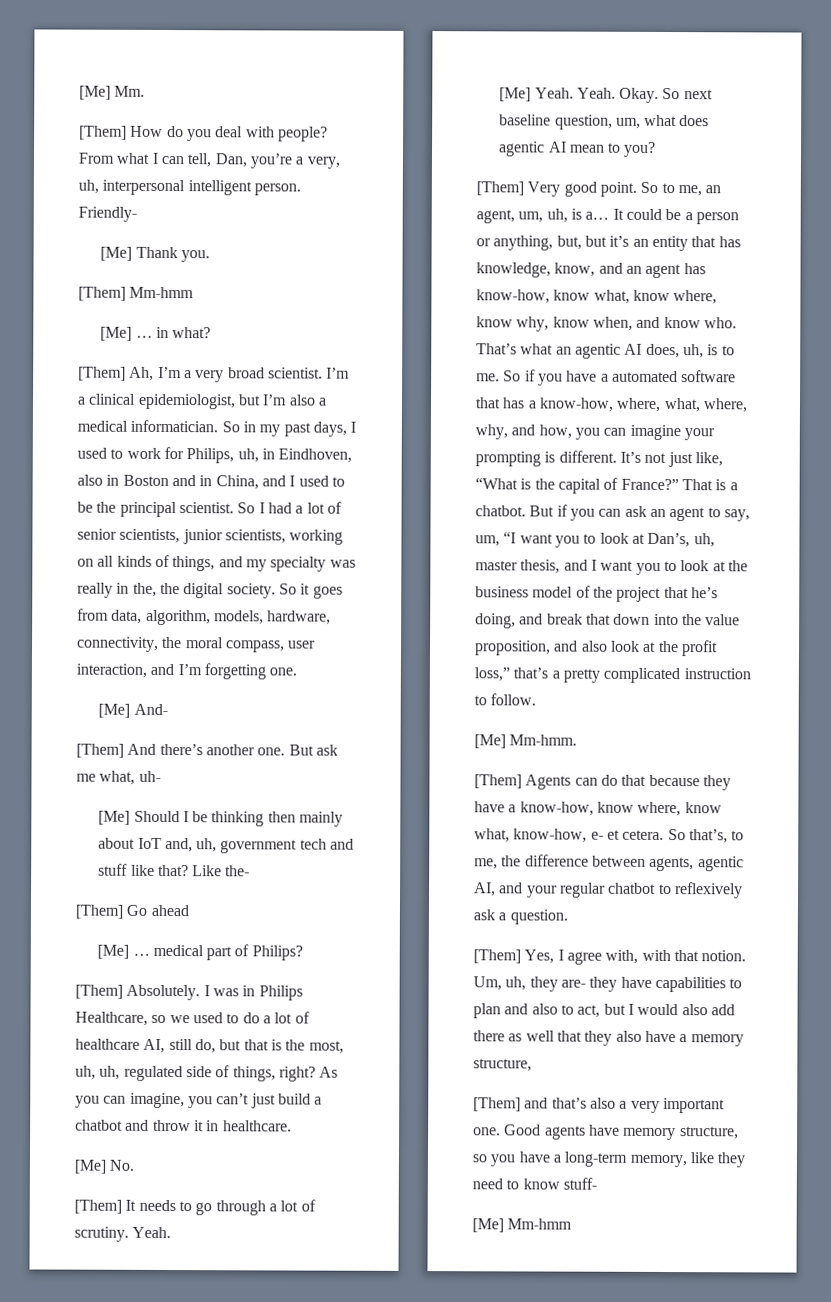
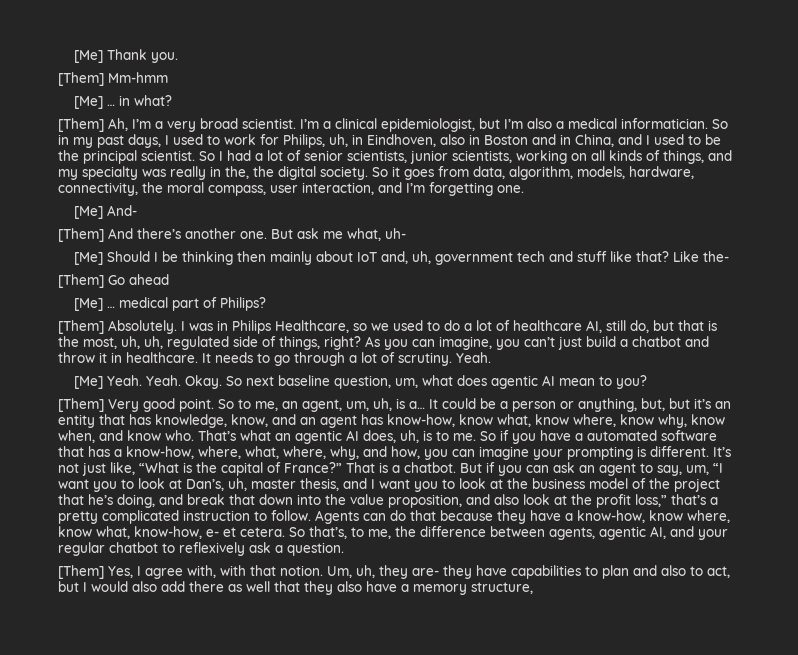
[79,85,146,100] [79,125,328,142] [78,152,340,169] [78,179,301,196] [78,206,137,222] [100,246,133,261] [Me] Mm. // [Them] How do you deal with people? From what I can tell, Dan, you’re a very, uh, interpersonal intelligent person. Friendly- // [Me] -> [73,50,103,63] [Me]
[74,1159,135,1174] [74,1199,122,1214] // [Me] No. // [Them] -> (198, 357) none
[474,734,578,749] [474,774,522,789] // [Me] Mm-hmm. // [Them] -> (311, 515) none
[473,1097,725,1114] [473,1124,739,1141] [472,1151,746,1168] [472,1177,597,1190] [472,1218,573,1233] // [Them] and that’s also a very important one. Good agents have memory structure, so you have a long-term memory, like they need to know stuff- // [Me] Mm-hmm -> (533, 588) none

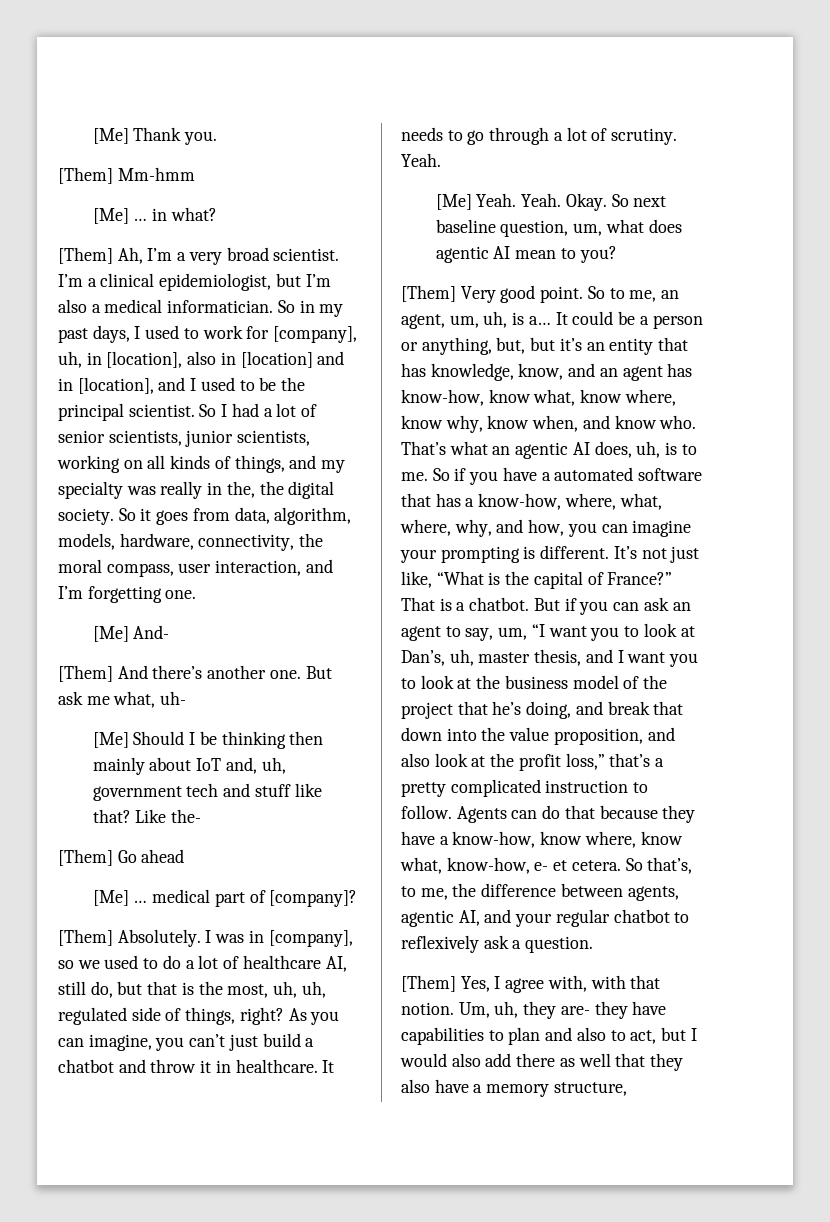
[283,134,325,148] Philips, -> [273,326,358,343] [company],
[367,134,436,147] Eindhoven, -> [106,351,183,368] [location],
[484,135,528,145] Boston -> [240,351,313,368] [location]
[575,134,614,147] China, -> [77,377,154,394] [location],
[219,297,266,311] Philips? -> [269,890,358,907] [company]?
[232,320,349,334] Philips Healthcare, -> [268,930,353,947] [company],

